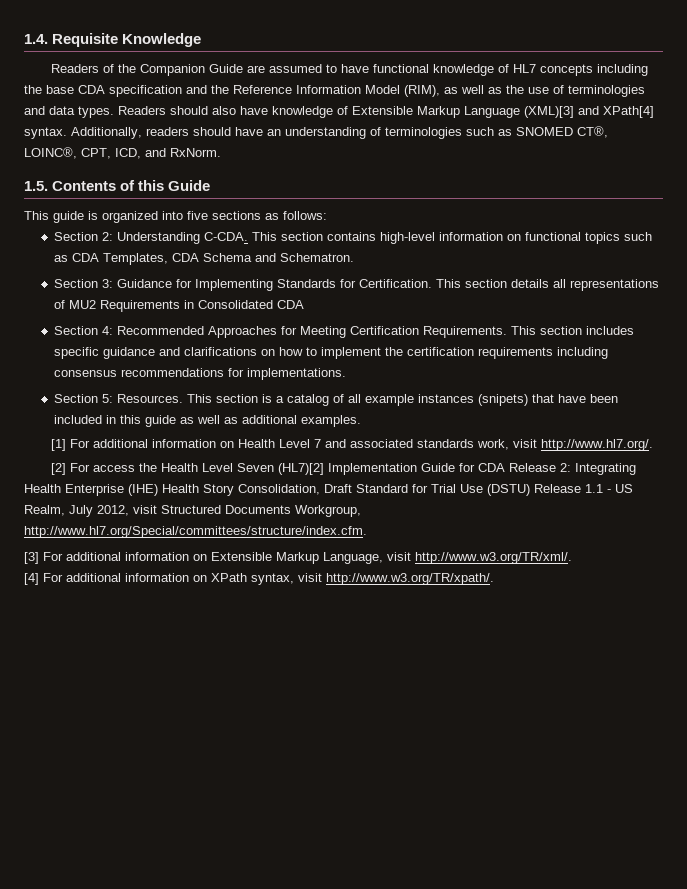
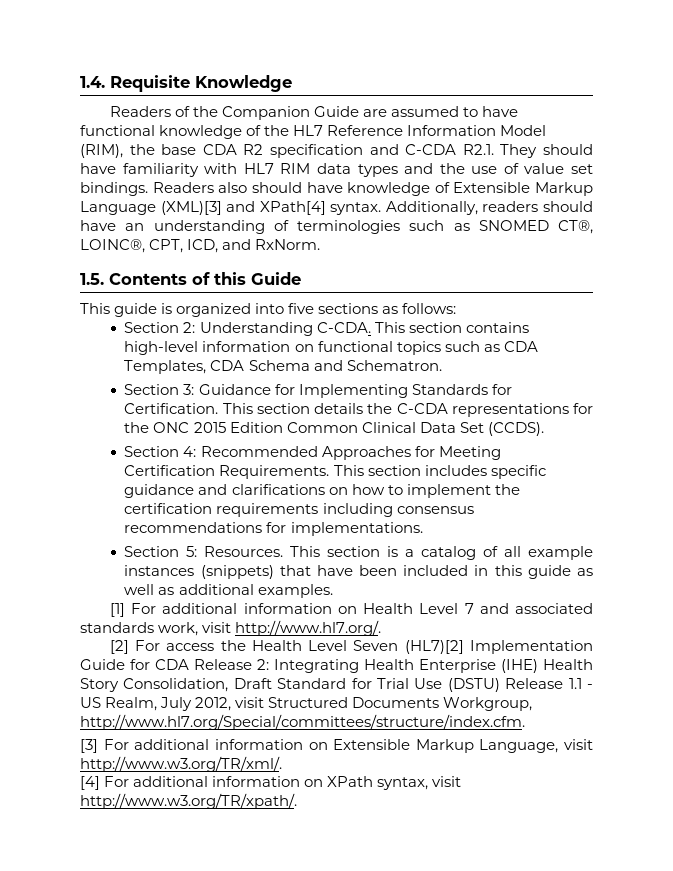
[512,64,648,76] [24,85,645,97] [24,106,236,118] HL7 concepts including the base CDA specification and the Reference Information Model (RIM), as well as the use of terminologies and data types. Readers should also -> [264,125,547,136] [80,144,594,158] [80,163,593,177] [80,182,302,196] the HL7 Reference Information Model (RIM), the base CDA R2 specification and C-CDA R2.1. They should have familiarity with HL7 RIM data types and the use of value set bindings. Readers also should
[553,279,660,291] [54,300,305,312] all representations of MU2 Requirements in Consolidated CDA -> [367,403,593,417] [124,422,544,436] the C-CDA representations for the ONC 2015 Edition Common Clinical Data Set (CCDS).
[478,394,529,406] (snipets) -> [200,565,274,579] (snippets)

